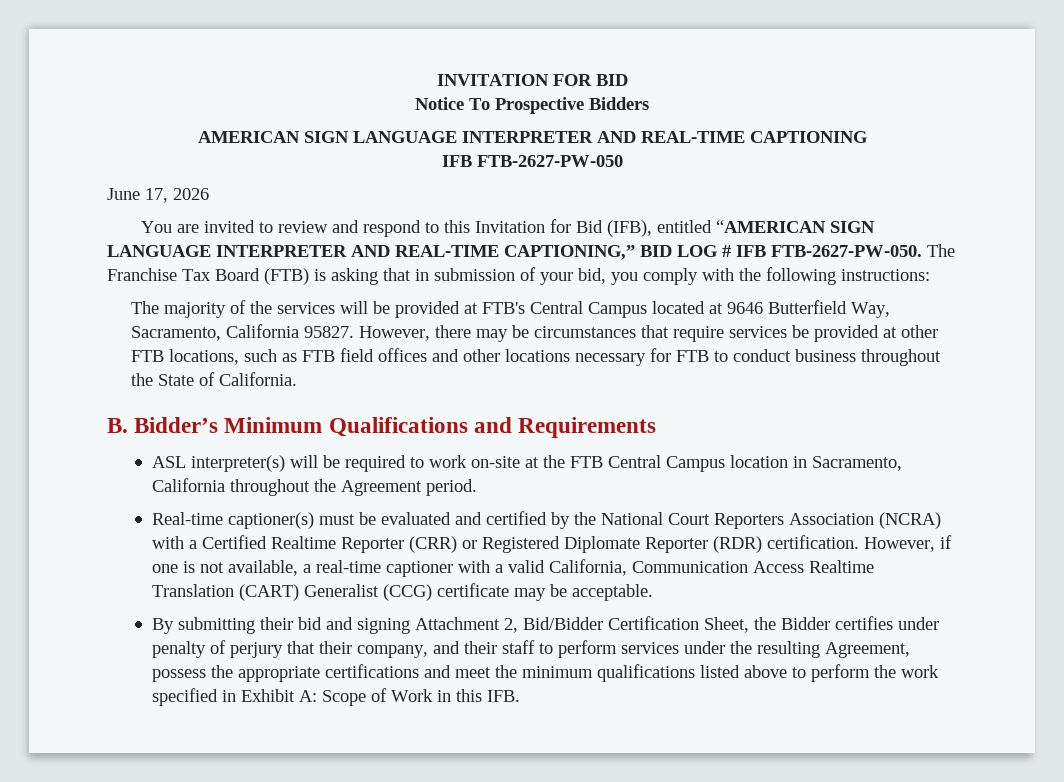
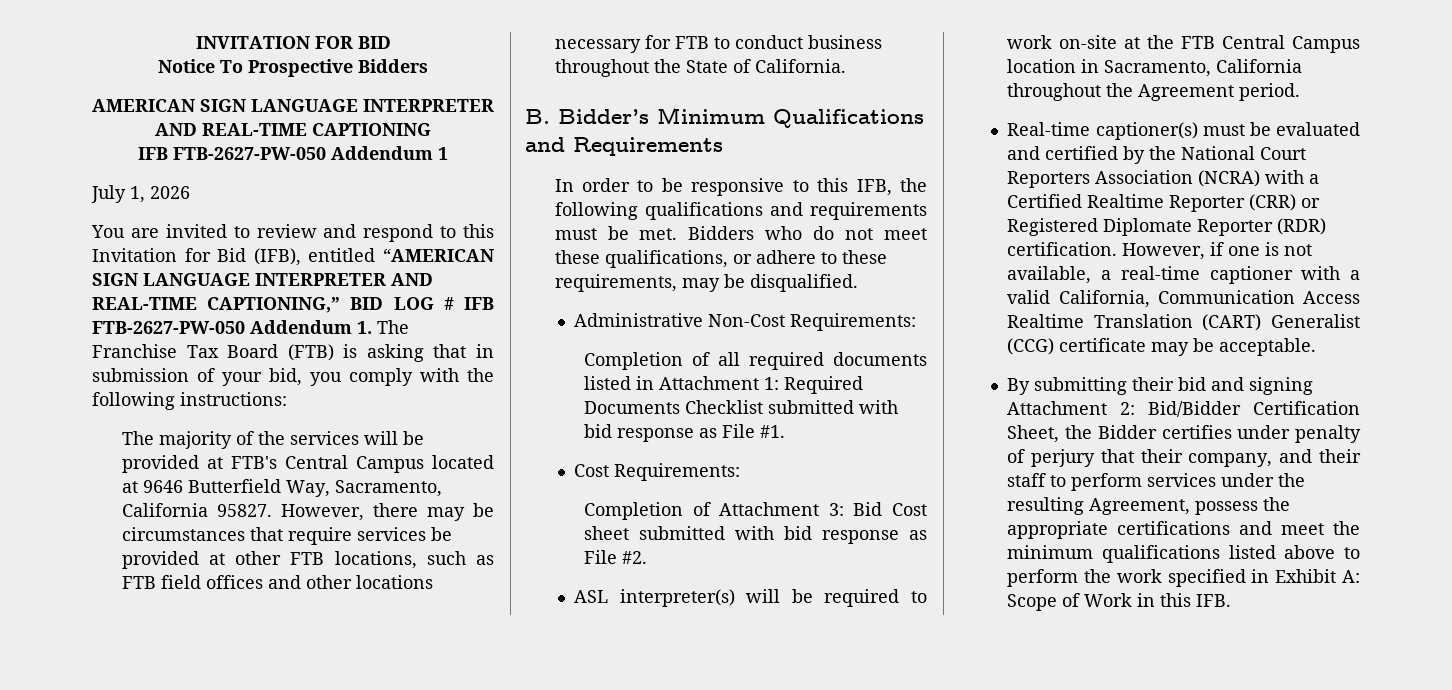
[107,188,168,203] // June 17, -> [331,146,448,160] [91,185,145,203] Addendum 1 // July 1,
[771,245,922,257] FTB-2627-PW-050. -> [92,320,372,334] FTB-2627-PW-050 Addendum 1.
(657, 427) none -> [554,178,927,196] [554,202,927,220] [554,226,927,240] [554,250,887,268] [554,274,858,292] [574,313,917,331] [584,352,927,370] [584,376,864,394] [584,400,899,414] [584,424,786,442] [574,463,741,481] [584,502,927,520] [584,526,927,544] [584,550,648,564] // In order to be responsive to this IFB, the following qualifications and requirements must be met. Bidders who do not meet these qualifications, or adhere to these requirements, may be disqualified. // Administrative Non-Cost Requirements: // Completion of all required documents listed in Attachment 1: Required Documents Checklist submitted with bid response as File #1. // Cost Requirements: // Completion of Attachment 3: Bid Cost sheet submitted with bid response as File #2.
[503,618,518,633] 2, -> [1120,402,1136,415] 2:

